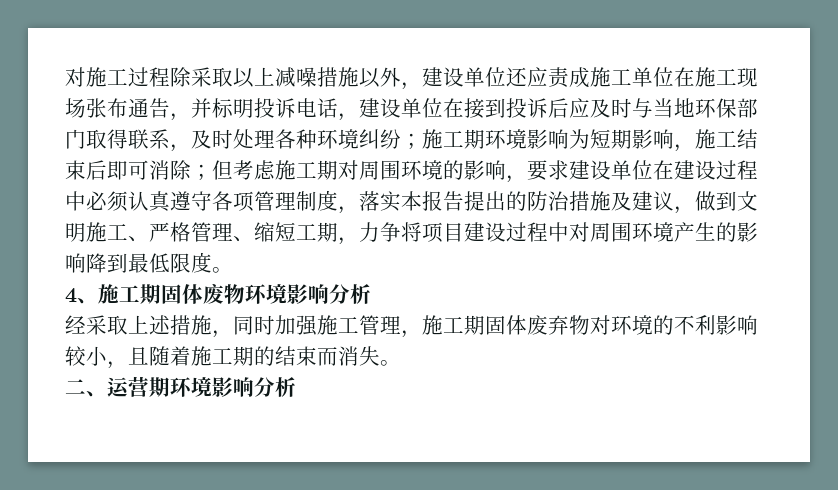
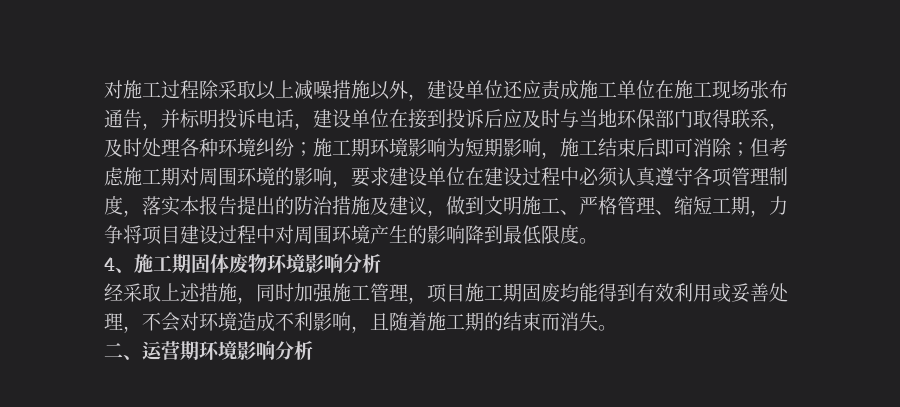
[422,315,674,335] 施工期固体废弃物对环境的 -> [427,283,788,303] [104,312,275,333] 项目施工期固废均能得到有效利用或妥善处理，不会对环境造成
[65,346,107,366] 较小 -> (351, 321) none

